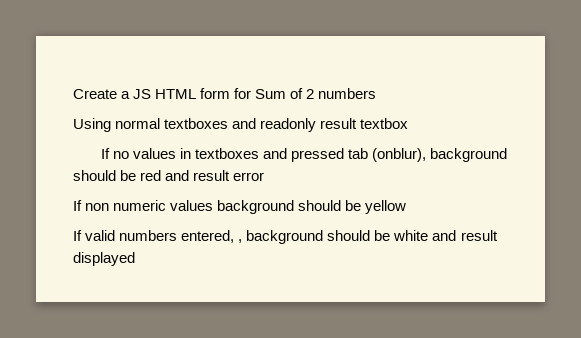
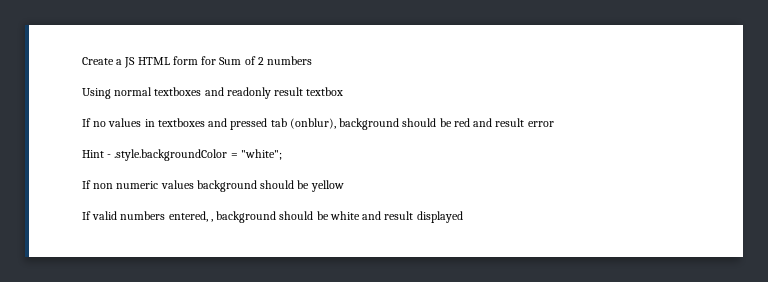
(265, 176) none -> [82,149,282,161] // Hint - .style.backgroundColor = "white";

